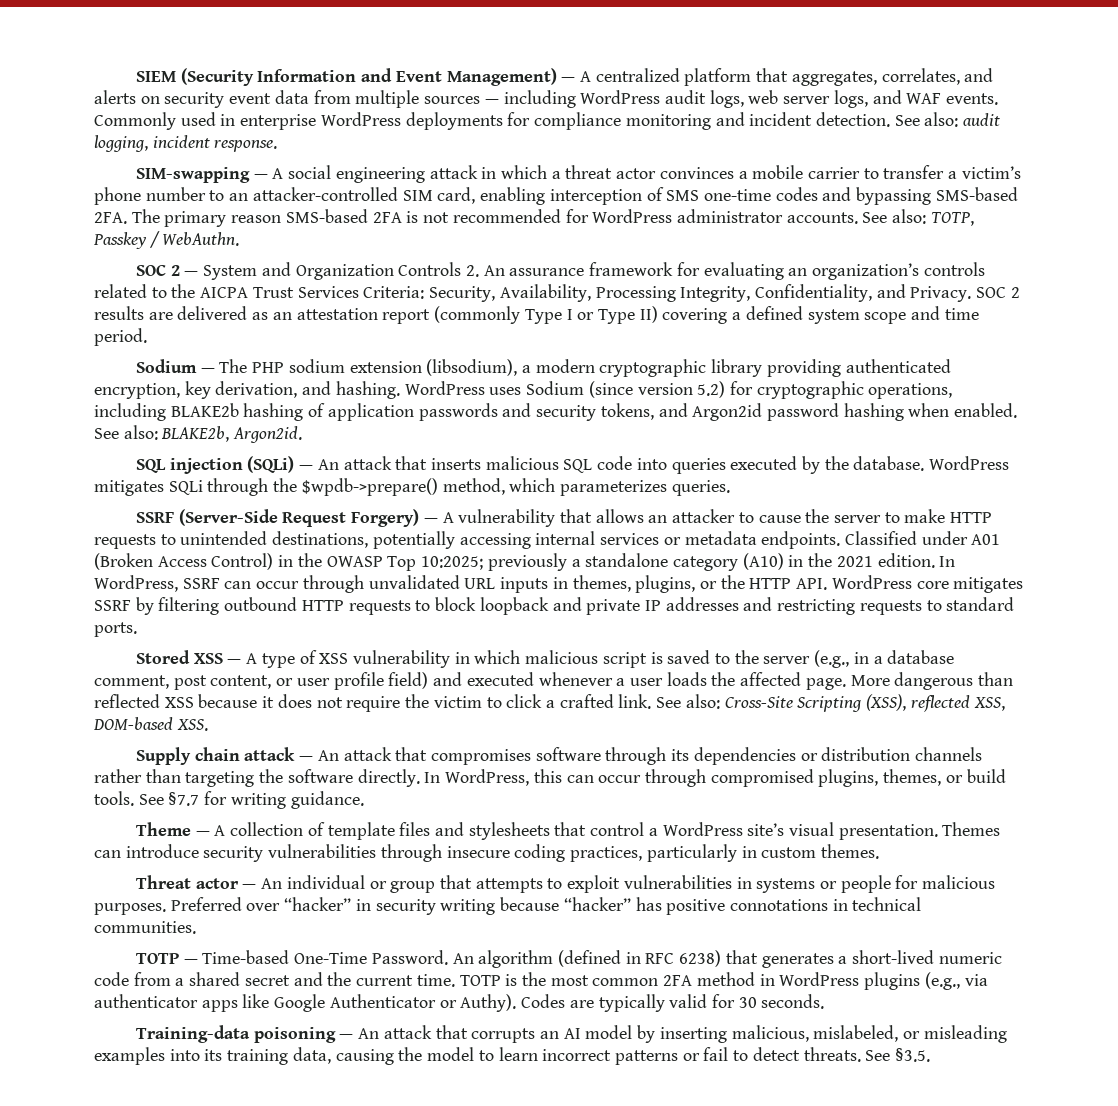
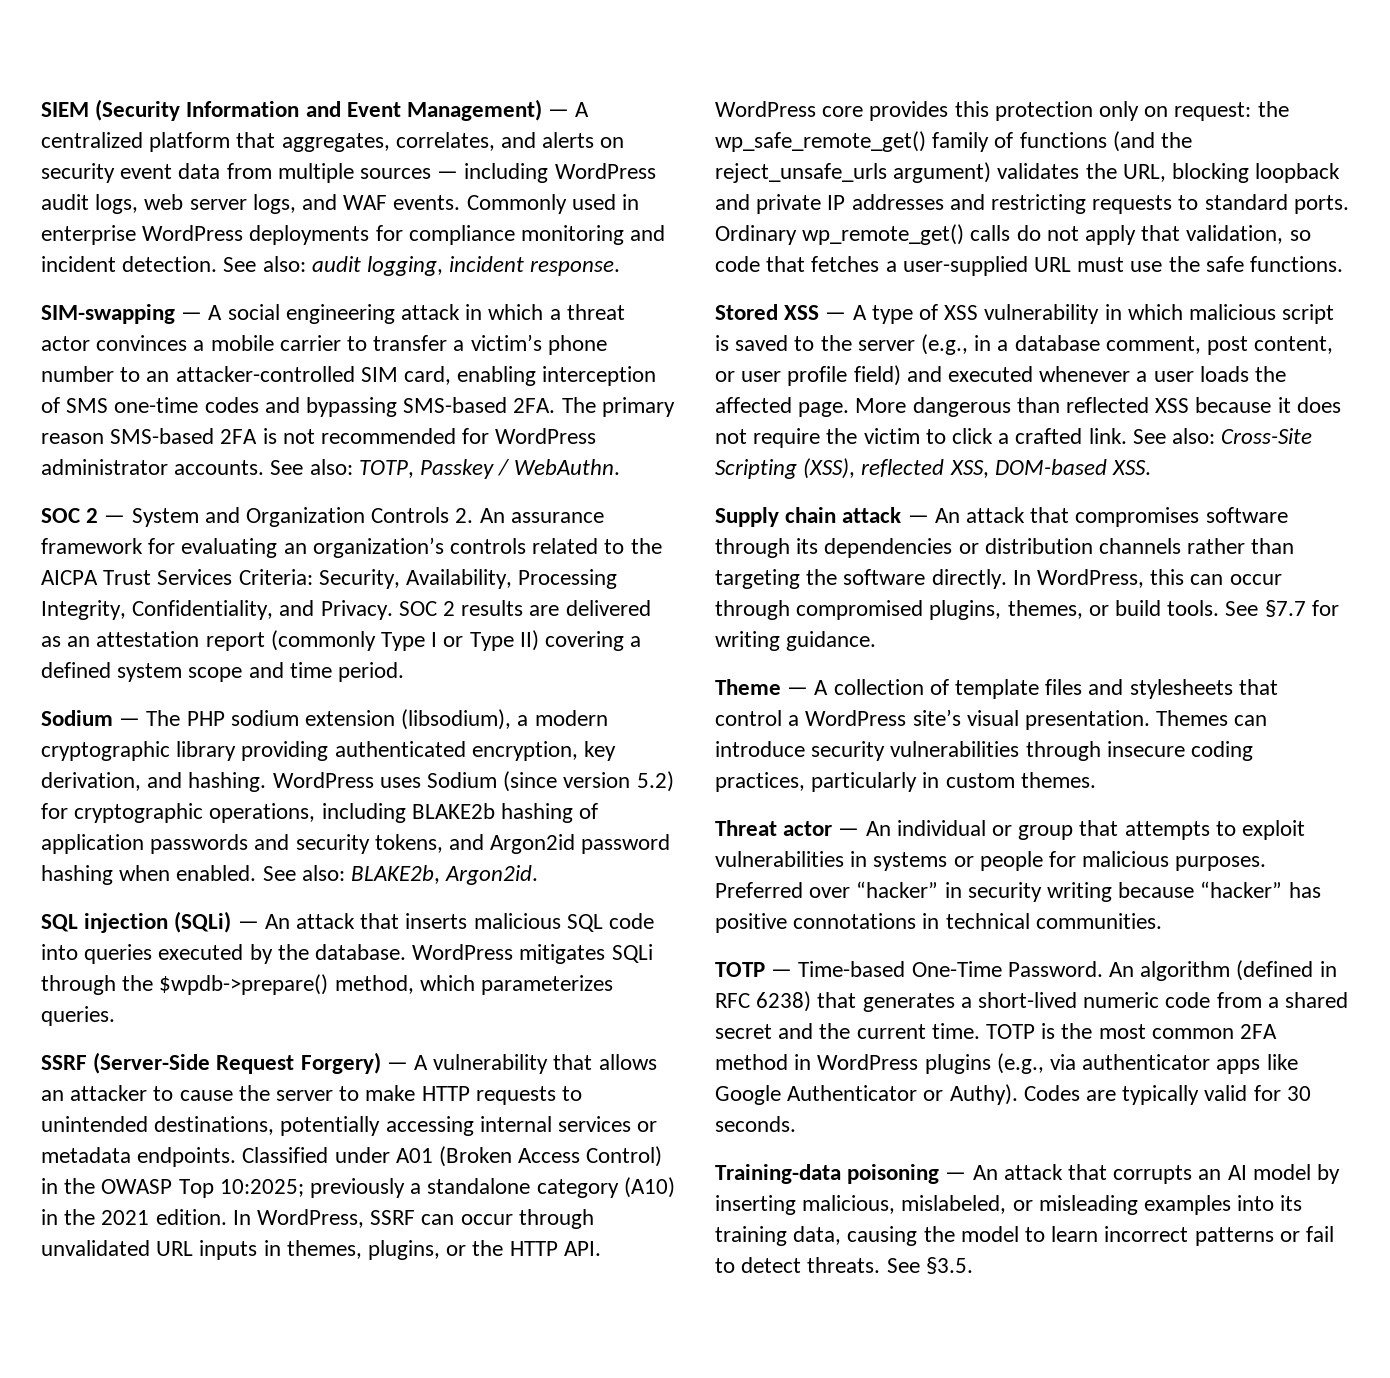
[953,577,1024,593] [94,597,477,615] mitigates SSRF by filtering outbound HTTP requests to block -> [869,101,1289,121] [715,131,1193,152] [715,162,1250,183] provides this protection only on request: the wp_safe_remote_get() family of functions (and the reject_unsafe_urls argument) validates the URL, blocking
(137, 629) none -> [715,224,1311,245] [715,256,1344,276] Ordinary wp_remote_get() calls do not apply that validation, so code that fetches a user-supplied URL must use the safe functions.

